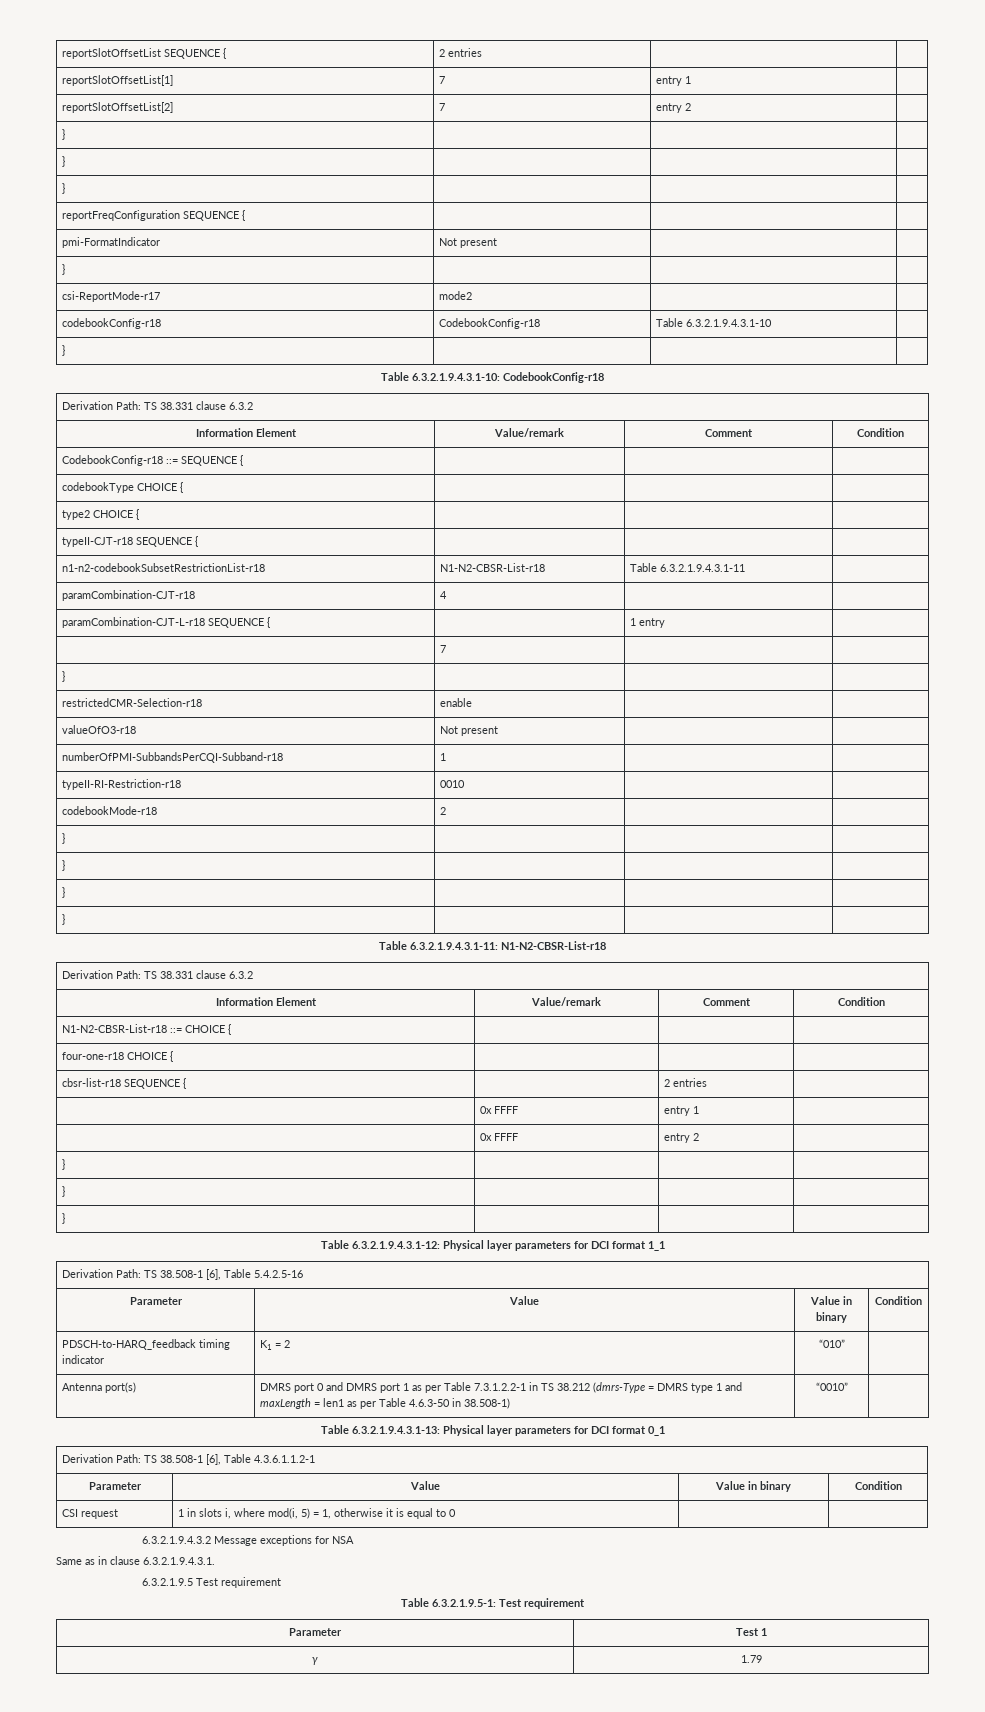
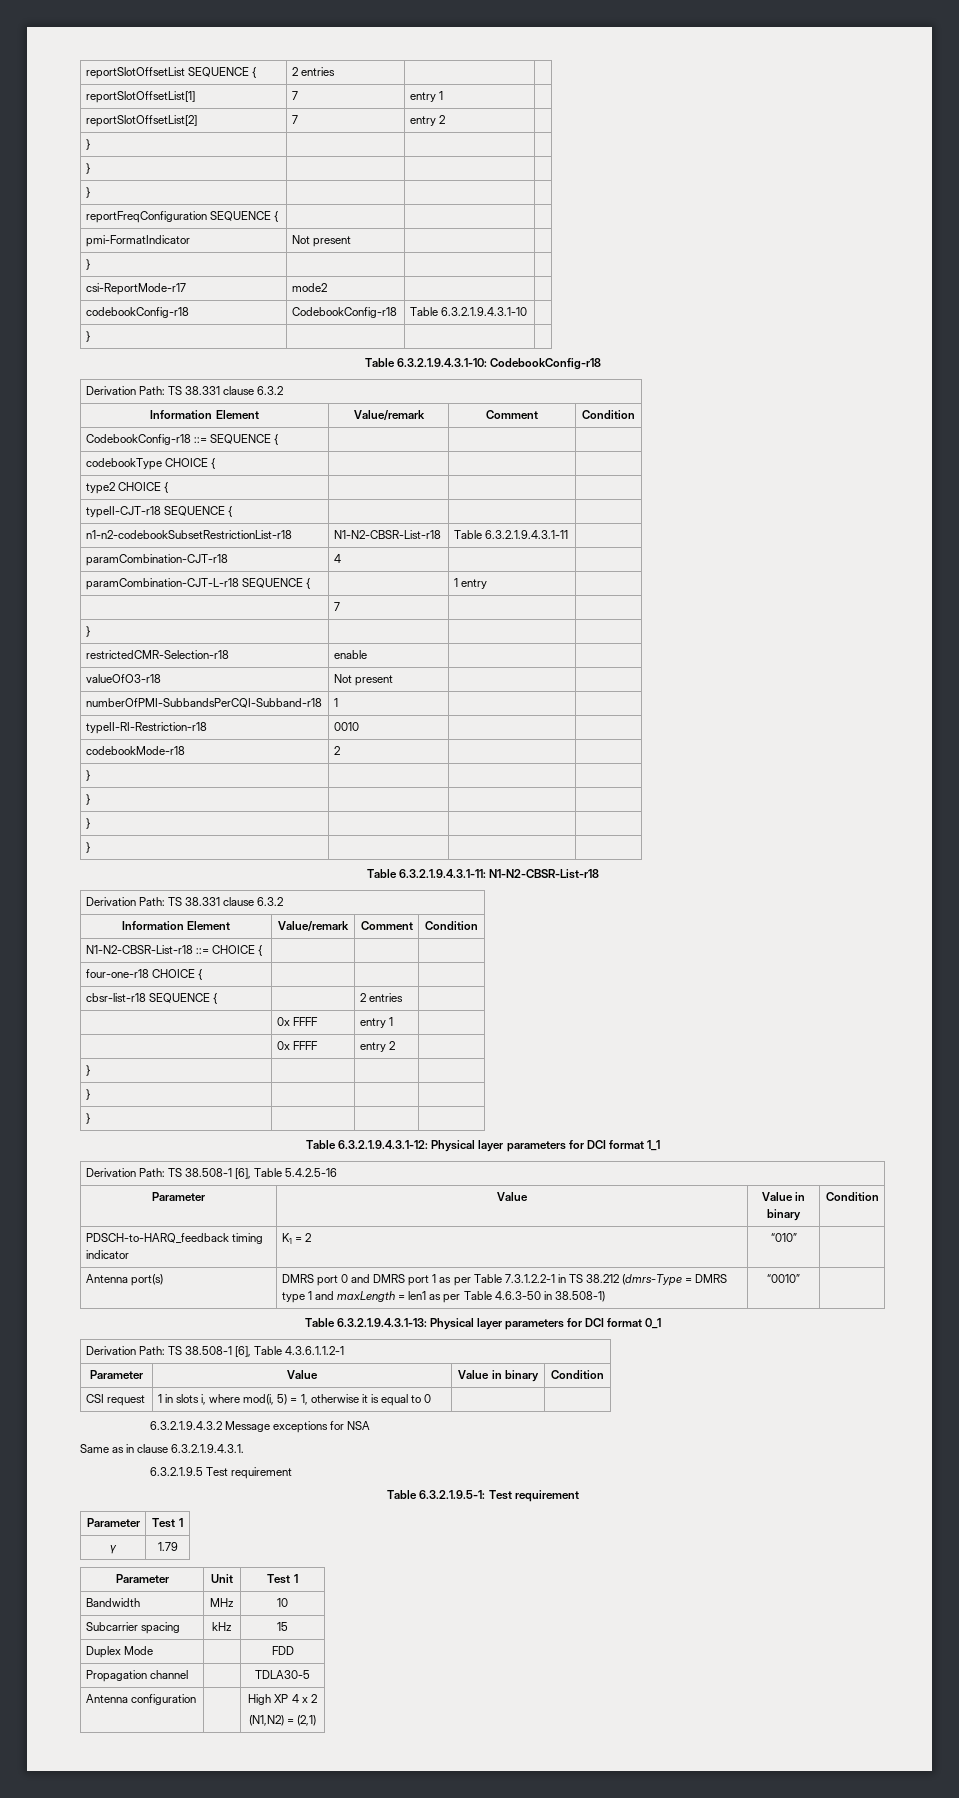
(762, 1659) none -> [115,1574,169,1583] [211,1574,233,1583] [267,1574,298,1584] [85,1598,140,1607] [210,1598,234,1607] [277,1598,288,1607] [85,1622,180,1634] [212,1622,232,1631] [277,1622,288,1631] [85,1646,153,1658] [271,1646,294,1655] [85,1670,188,1682] [255,1670,310,1679] [85,1694,196,1705] [248,1694,317,1705] [248,1715,317,1726] // Parameter | Unit | Test 1 // Bandwidth | MHz | 10 // Subcarrier spacing | kHz | 15 // Duplex Mode | | FDD // Propagation channel | | TDLA30-5 // Antenna configuration | | High XP 4 x 2 // (N1,N2) = (2,1)

